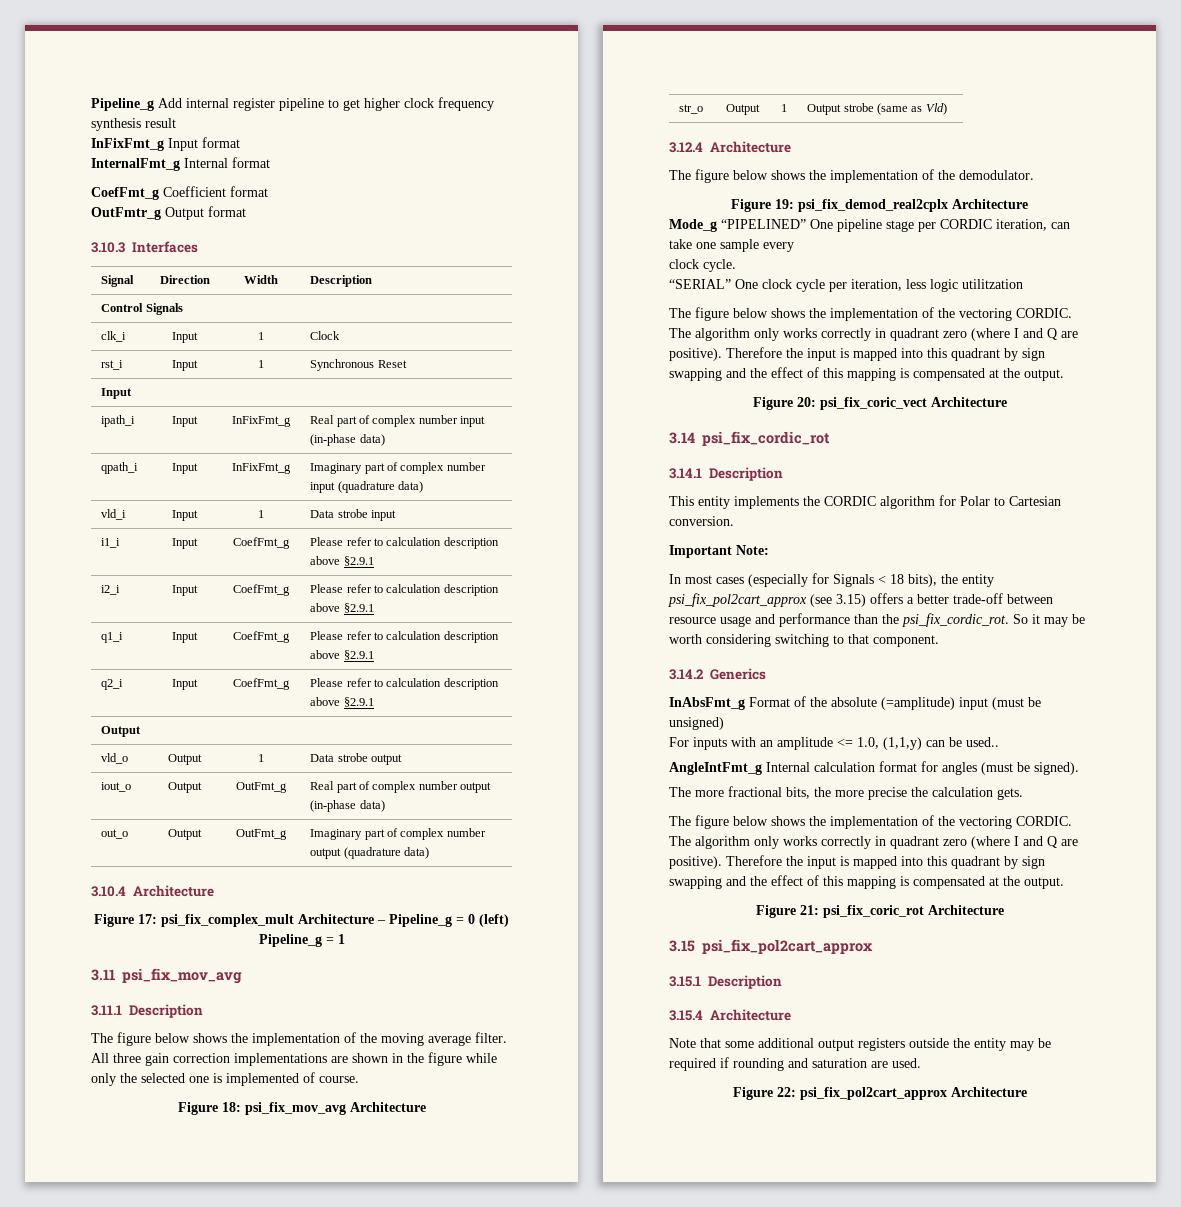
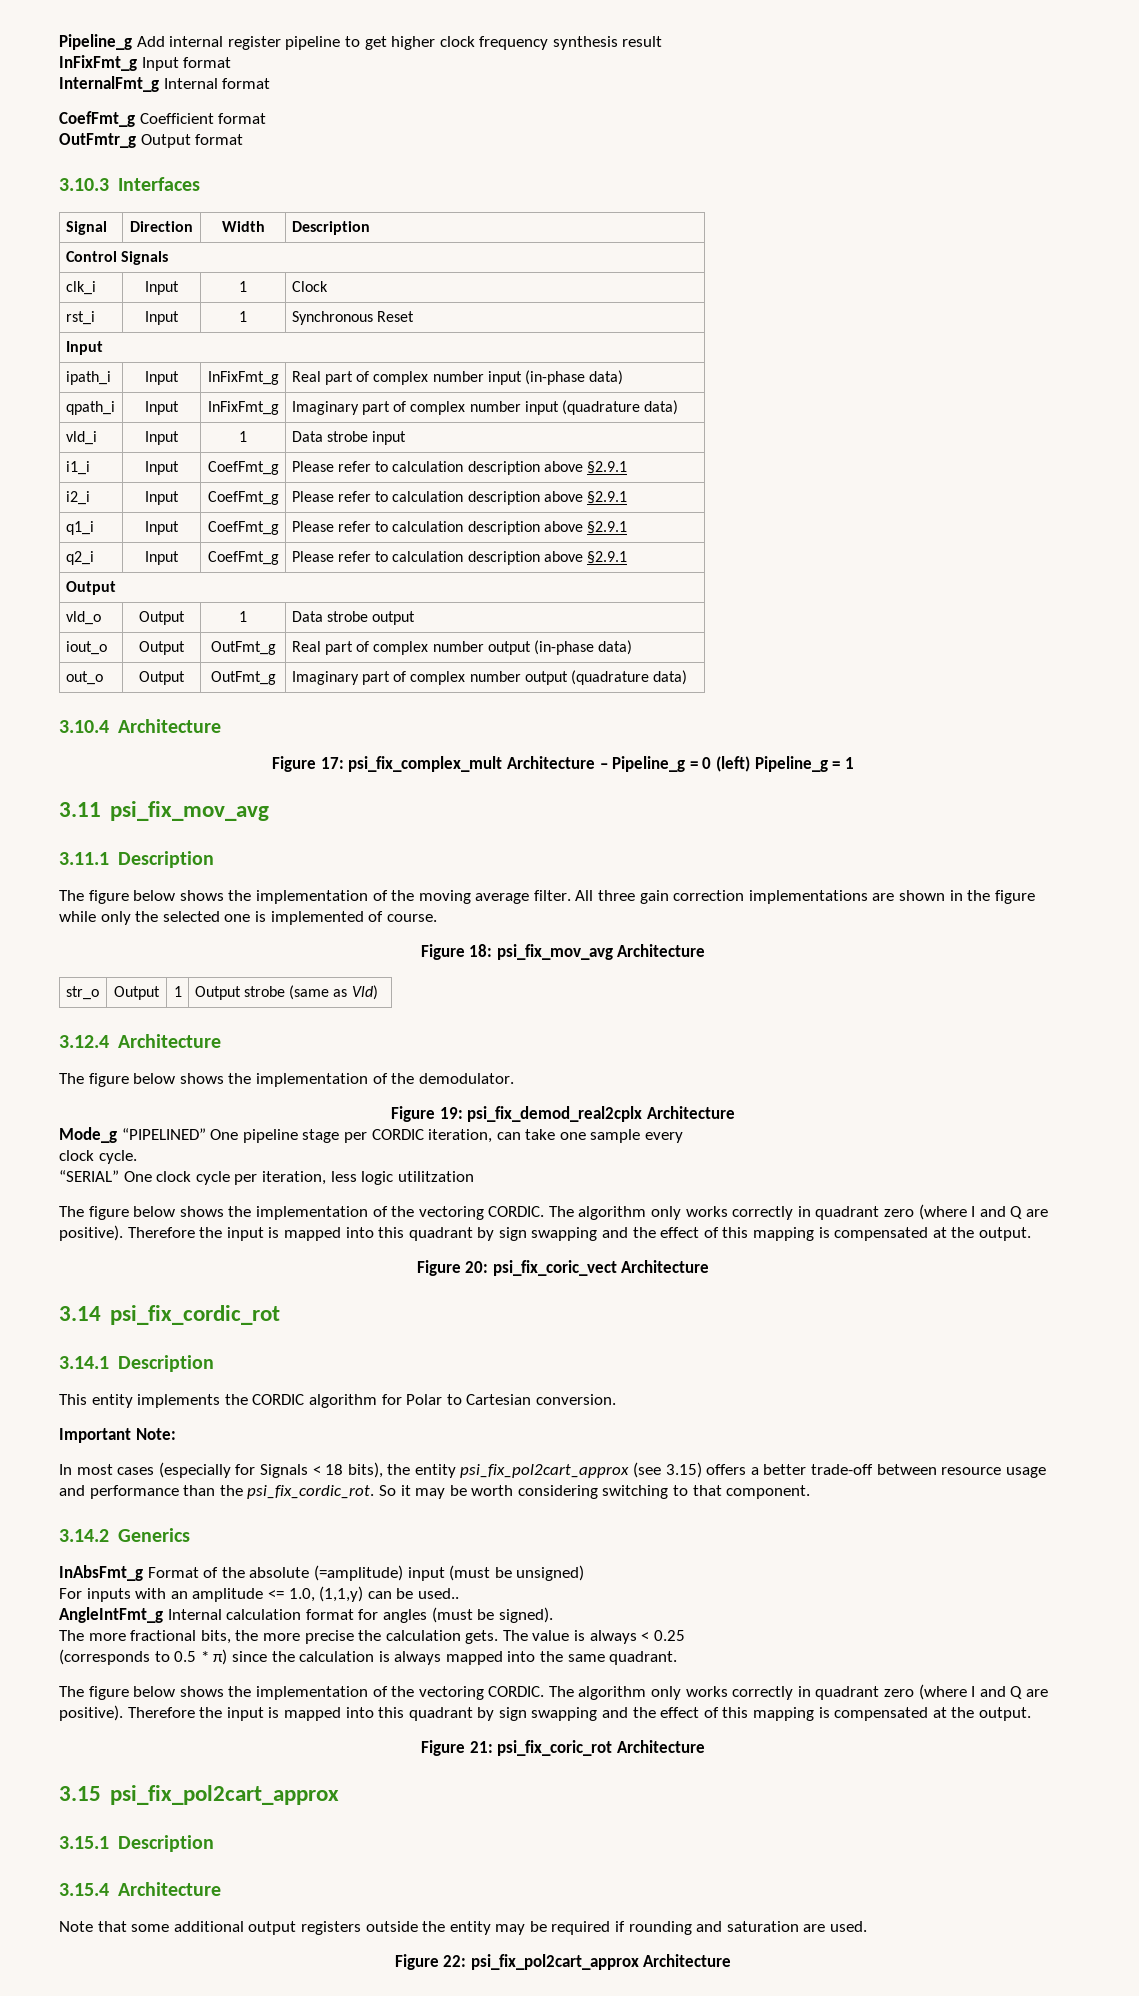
(1023, 794) none -> [502,1630,685,1644] [59,1649,678,1665] The value is always < 0.25 // (corresponds to 0.5 * π) since the calculation is always mapped into the same quadrant.

